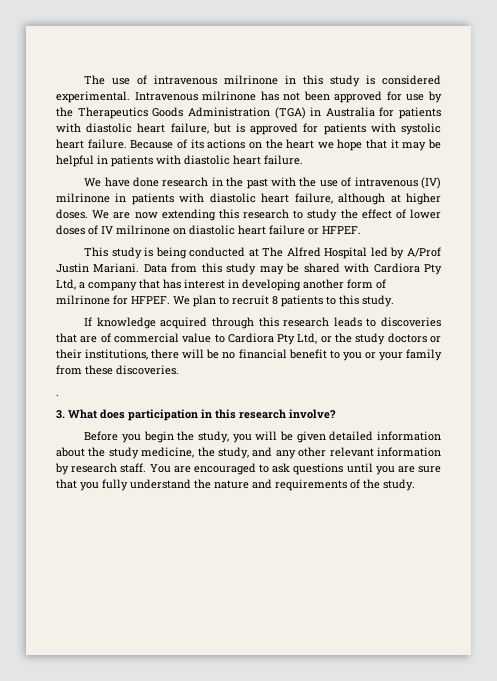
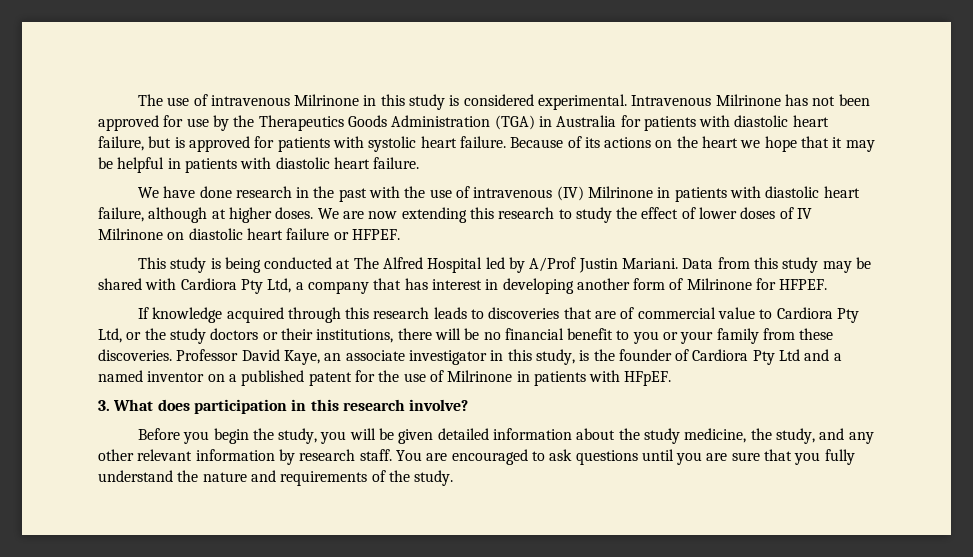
[224,75,279,85] milrinone -> [294,94,360,106] Milrinone
[202,91,257,101] milrinone -> [715,94,781,106] Milrinone
[56,193,110,203] milrinone -> [588,186,654,198] Milrinone
[116,225,170,235] milrinone -> [98,228,163,240] Milrinone
[56,295,110,305] milrinone -> [686,278,752,290] Milrinone
[173,295,394,307] We plan to recruit 8 patients to this study. -> (828, 284) none
[56,394,59,396] // . -> [176,349,842,365] [98,370,672,386] Professor David Kaye, an associate investigator in this study, is the founder of Cardiora Pty Ltd and a named inventor on a published patent for the use of Milrinone in patients with HFpEF.

